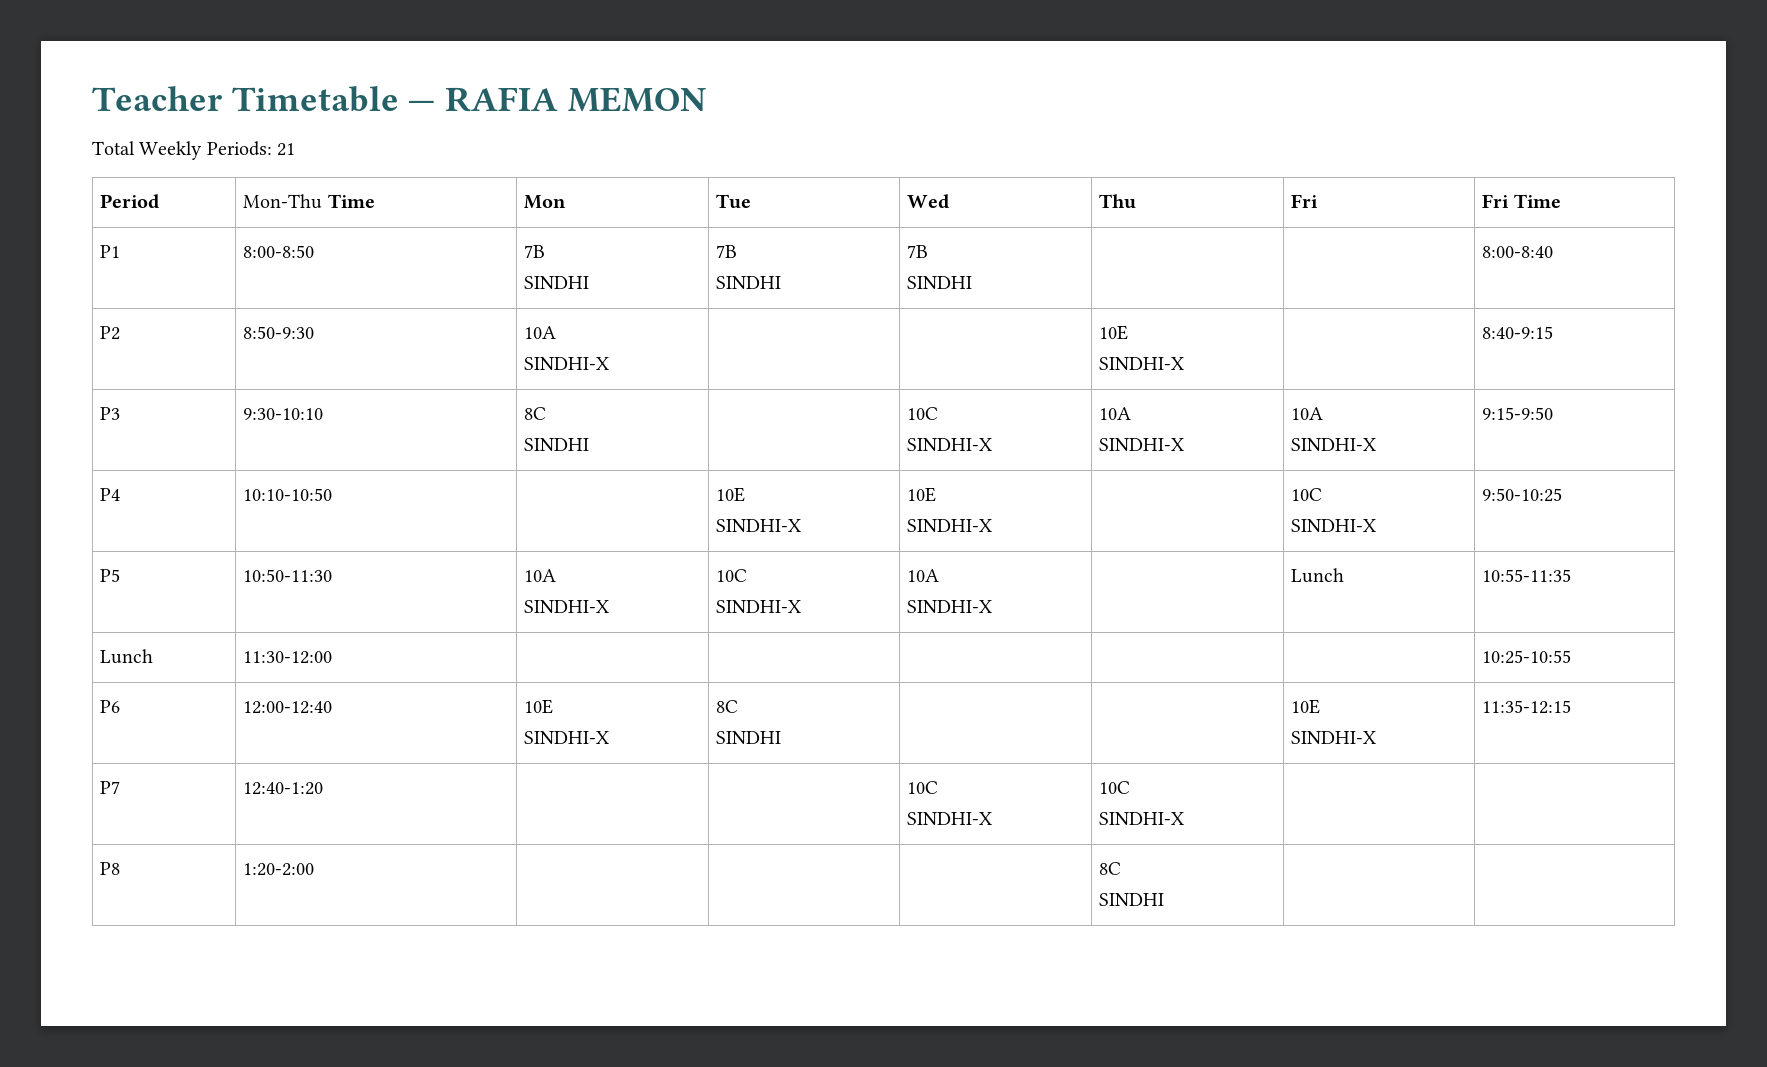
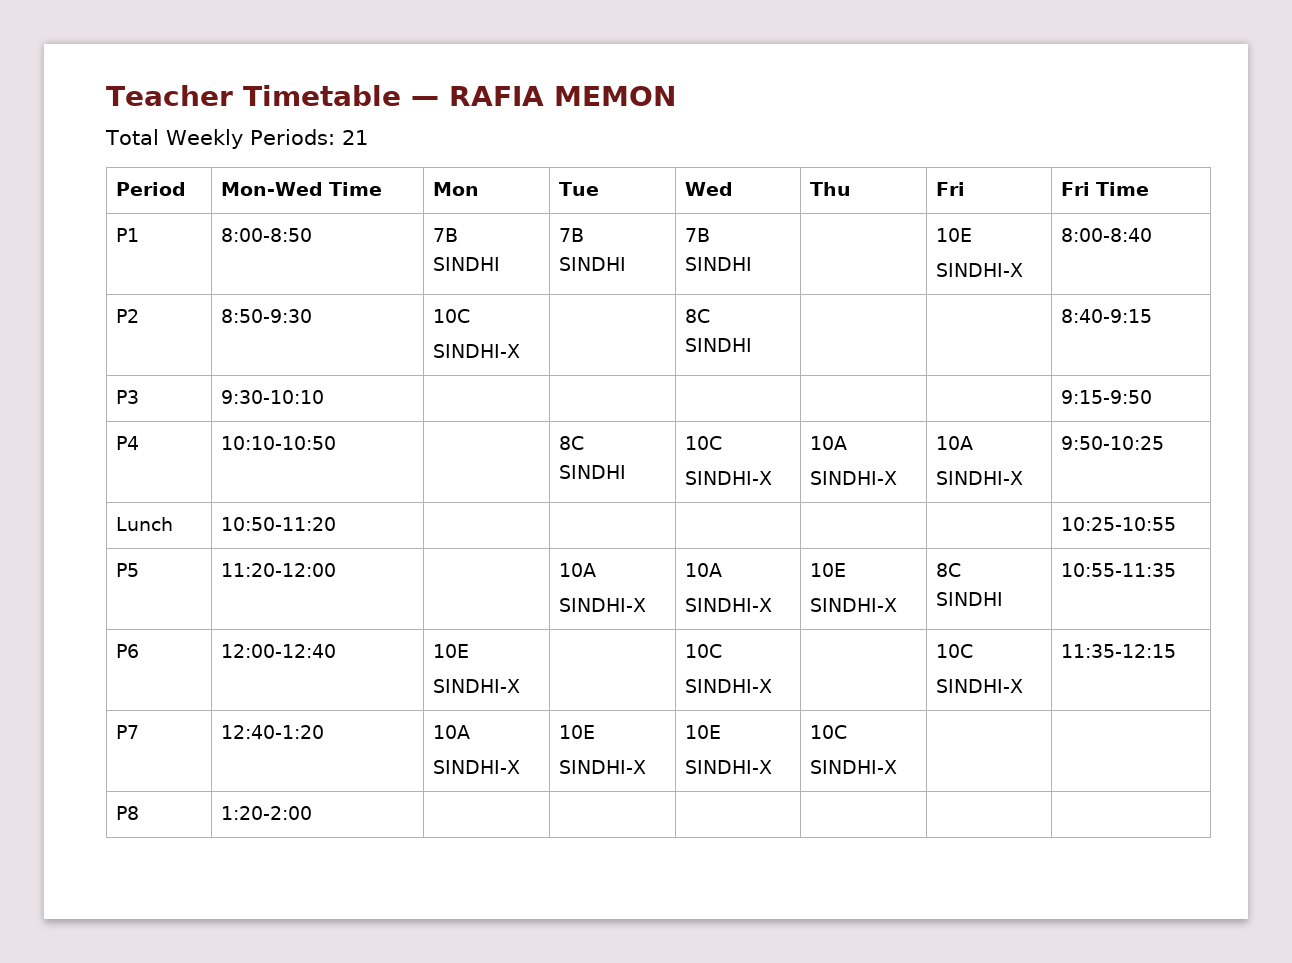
[243,194,323,209] Mon-Thu -> [221,182,324,196] Mon-Wed
(973, 282) none -> [936,228,973,242] [936,263,1024,277] 10E // SINDHI-X
[524,326,557,339] [524,357,610,370] [1099,325,1129,340] [1099,357,1185,370] 10A // SINDHI-X | | | 10E // SINDHI-X -> [433,309,471,323] [433,344,521,358] [685,309,711,323] [685,338,753,352] 10C // SINDHI-X | | 8C // SINDHI |
[524,407,547,420] [524,438,590,451] 8C // SINDHI | | -> [1061,390,1153,404] [116,436,140,450] [221,436,337,450] [559,436,585,450] [559,465,627,479] | | | | | 9:15-9:50 // P4 | 10:10-10:50 | | 8C // SINDHI |
[1482,407,1554,420] [100,488,121,501] [243,488,333,501] [716,487,746,502] [716,519,802,532] [907,487,937,502] [907,519,993,532] [1291,488,1323,501] [1291,519,1377,532] [1482,488,1563,502] [100,569,121,582] [243,569,333,582] [524,569,557,582] [524,600,610,613] [716,569,748,582] [716,600,802,613] [907,569,940,582] [907,600,993,613] [1291,568,1345,583] [1482,569,1572,582] [100,649,154,664] [243,651,333,664] [1482,650,1572,664] [100,700,121,713] [243,701,333,714] [524,699,554,714] [524,731,610,744] [716,700,739,713] [716,731,782,744] [1291,699,1321,714] 9:15-9:50 // P4 | 10:10-10:50 | | 10E // SINDHI-X | 10E // SINDHI-X | | 10C // SINDHI-X | 9:50-10:25 // P5 | 10:50-11:30 | 10A // SINDHI-X | 10C // SINDHI-X | 10A // SINDHI-X | | Lunch | 10:55-11:35 // Lunch | 11:30-12:00 | | | | | | 10:25-10:55 // P6 | 12:00-12:40 | 10E // SINDHI-X | 8C // SINDHI | | | 10E -> [1061,436,1165,450] [116,517,174,531] [221,517,337,531] [1061,517,1177,531] [116,563,140,577] [221,563,337,577] [559,563,597,577] [559,598,647,612] [685,563,723,577] [685,598,773,612] [810,563,847,577] [810,598,898,612] [936,563,962,577] [936,592,1004,606] [1061,563,1177,577] [116,644,140,658] [221,644,337,658] [433,644,470,658] [433,679,521,693] [685,644,723,658] [685,679,773,693] [936,644,974,658] 9:50-10:25 // Lunch | 10:50-11:20 | | | | | | 10:25-10:55 // P5 | 11:20-12:00 | | 10A // SINDHI-X | 10A // SINDHI-X | 10E // SINDHI-X | 8C // SINDHI | 10:55-11:35 // P6 | 12:00-12:40 | 10E // SINDHI-X | | 10C // SINDHI-X | | 10C
[907,781,939,794] | | 10C -> [433,725,471,739] [433,760,521,774] [559,725,596,739] [559,760,647,774] [685,725,722,739] 10A // SINDHI-X | 10E // SINDHI-X | 10E
[1099,862,1122,875] [1099,893,1165,906] 8C // SINDHI -> (313, 813) none

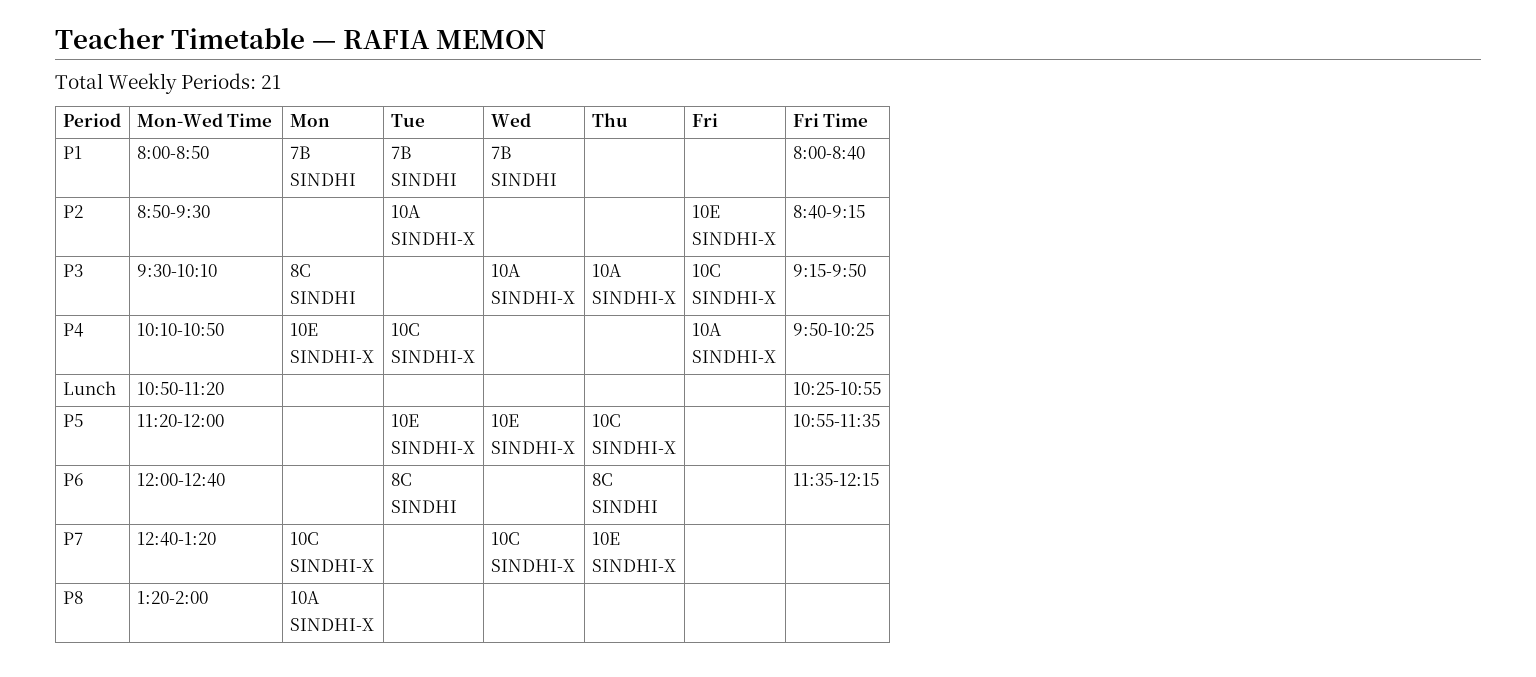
[936,228,973,242] [936,263,1024,277] 10E // SINDHI-X -> (557, 179) none
[433,309,471,323] [433,344,521,358] [685,309,711,323] [685,338,753,352] 10C // SINDHI-X | | 8C // SINDHI | | -> [390,205,421,218] [390,232,475,245] [691,205,720,218] [691,232,776,245] | 10A // SINDHI-X | | | 10E // SINDHI-X
(325, 397) | | | | -> [289,264,311,277] [289,291,356,304] [490,264,521,277] [490,291,575,304] [591,264,622,277] [591,291,676,304] [691,264,721,277] [691,291,776,304] 8C // SINDHI | | 10A // SINDHI-X | 10A // SINDHI-X | 10C // SINDHI-X
[559,436,585,450] [559,465,627,479] [685,436,723,450] [685,471,773,485] [810,436,848,450] [810,471,898,485] | 8C // SINDHI | 10C // SINDHI-X | 10A // SINDHI-X -> [289,323,318,336] [289,350,374,363] [390,323,420,336] [390,350,475,363] 10E // SINDHI-X | 10C // SINDHI-X | |
[559,563,597,577] [559,598,647,612] [685,563,723,577] [685,598,773,612] [810,563,847,577] [810,598,898,612] [936,563,962,577] [936,592,1004,606] [1061,563,1177,577] [116,644,140,658] [221,644,337,658] [433,644,470,658] [433,679,521,693] [685,644,723,658] [685,679,773,693] [936,644,974,658] [936,679,1024,693] [1061,644,1177,658] [116,725,140,739] [221,725,325,739] [433,725,471,739] [433,760,521,774] | 10A // SINDHI-X | 10A // SINDHI-X | 10E // SINDHI-X | 8C // SINDHI | 10:55-11:35 // P6 | 12:00-12:40 | 10E // SINDHI-X | | 10C // SINDHI-X | | 10C // SINDHI-X | 11:35-12:15 // P7 | 12:40-1:20 | 10A // SINDHI-X -> (224, 420) none
(848, 732) none -> [591,441,676,454] [792,414,880,427] [62,473,83,486] [136,473,225,487] [390,473,412,486] [390,500,457,513] [591,473,613,486] [591,500,658,513] [792,473,879,486] [62,532,83,545] [136,532,216,546] [289,532,319,545] [289,559,374,572] [490,532,520,545] [490,559,575,572] [591,532,620,545] // SINDHI-X | | 10:55-11:35 // P6 | 12:00-12:40 | | 8C // SINDHI | | 8C // SINDHI | | 11:35-12:15 // P7 | 12:40-1:20 | 10C // SINDHI-X | | 10C // SINDHI-X | 10E
(313, 813) none -> [289,591,320,604] [289,618,374,631] 10A // SINDHI-X

